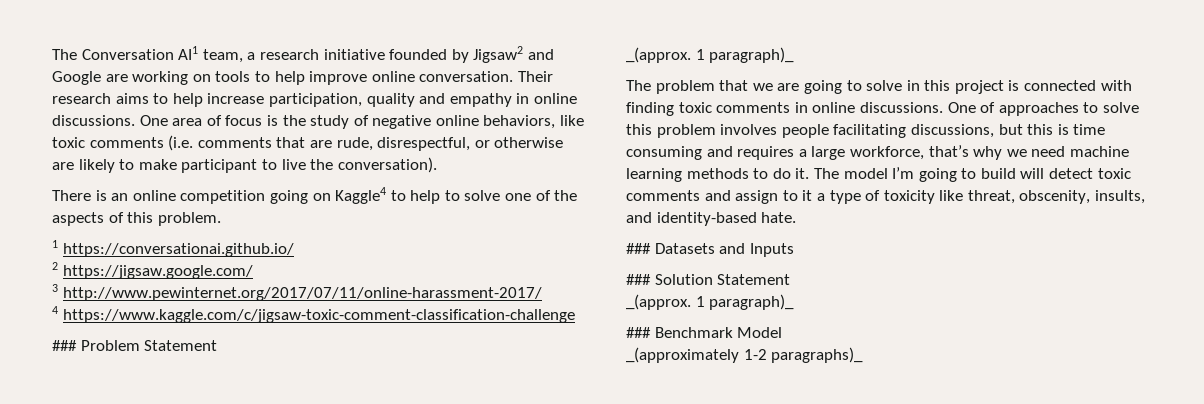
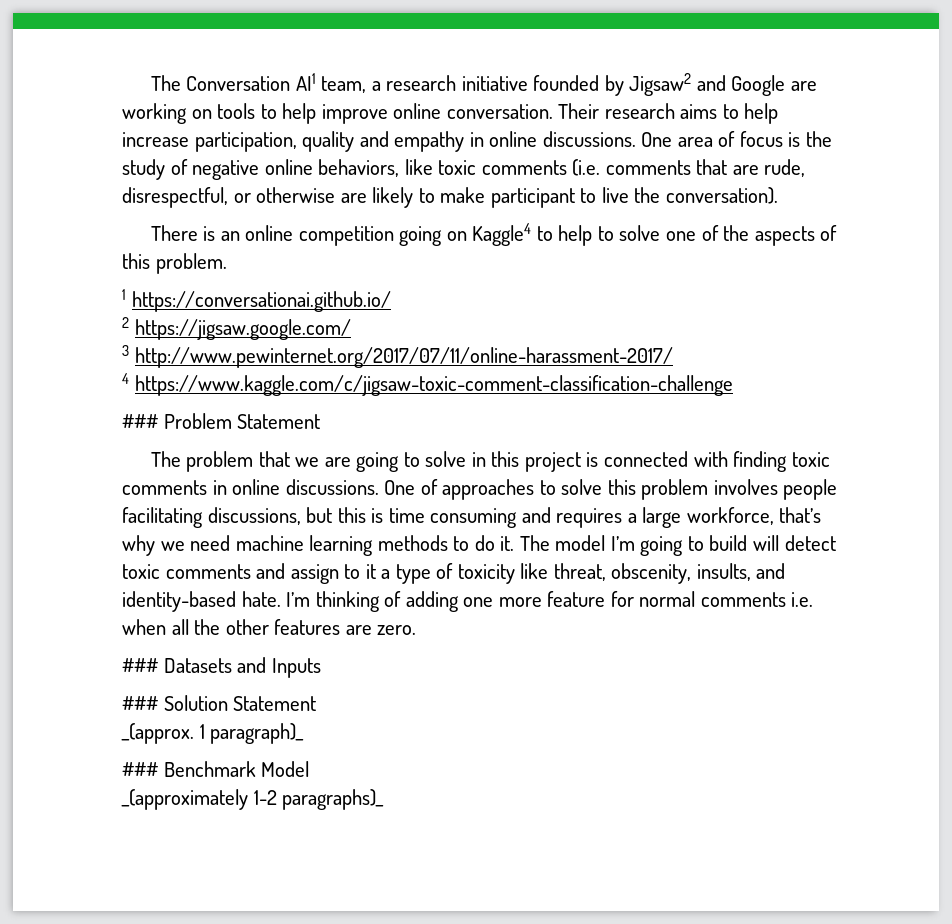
[626,47,795,63] // _(approx. 1 paragraph)_ -> (321, 421) none
(797, 217) none -> [286,591,814,612] [122,619,417,635] I’m thinking of adding one more feature for normal comments i.e. when all the other features are zero.

